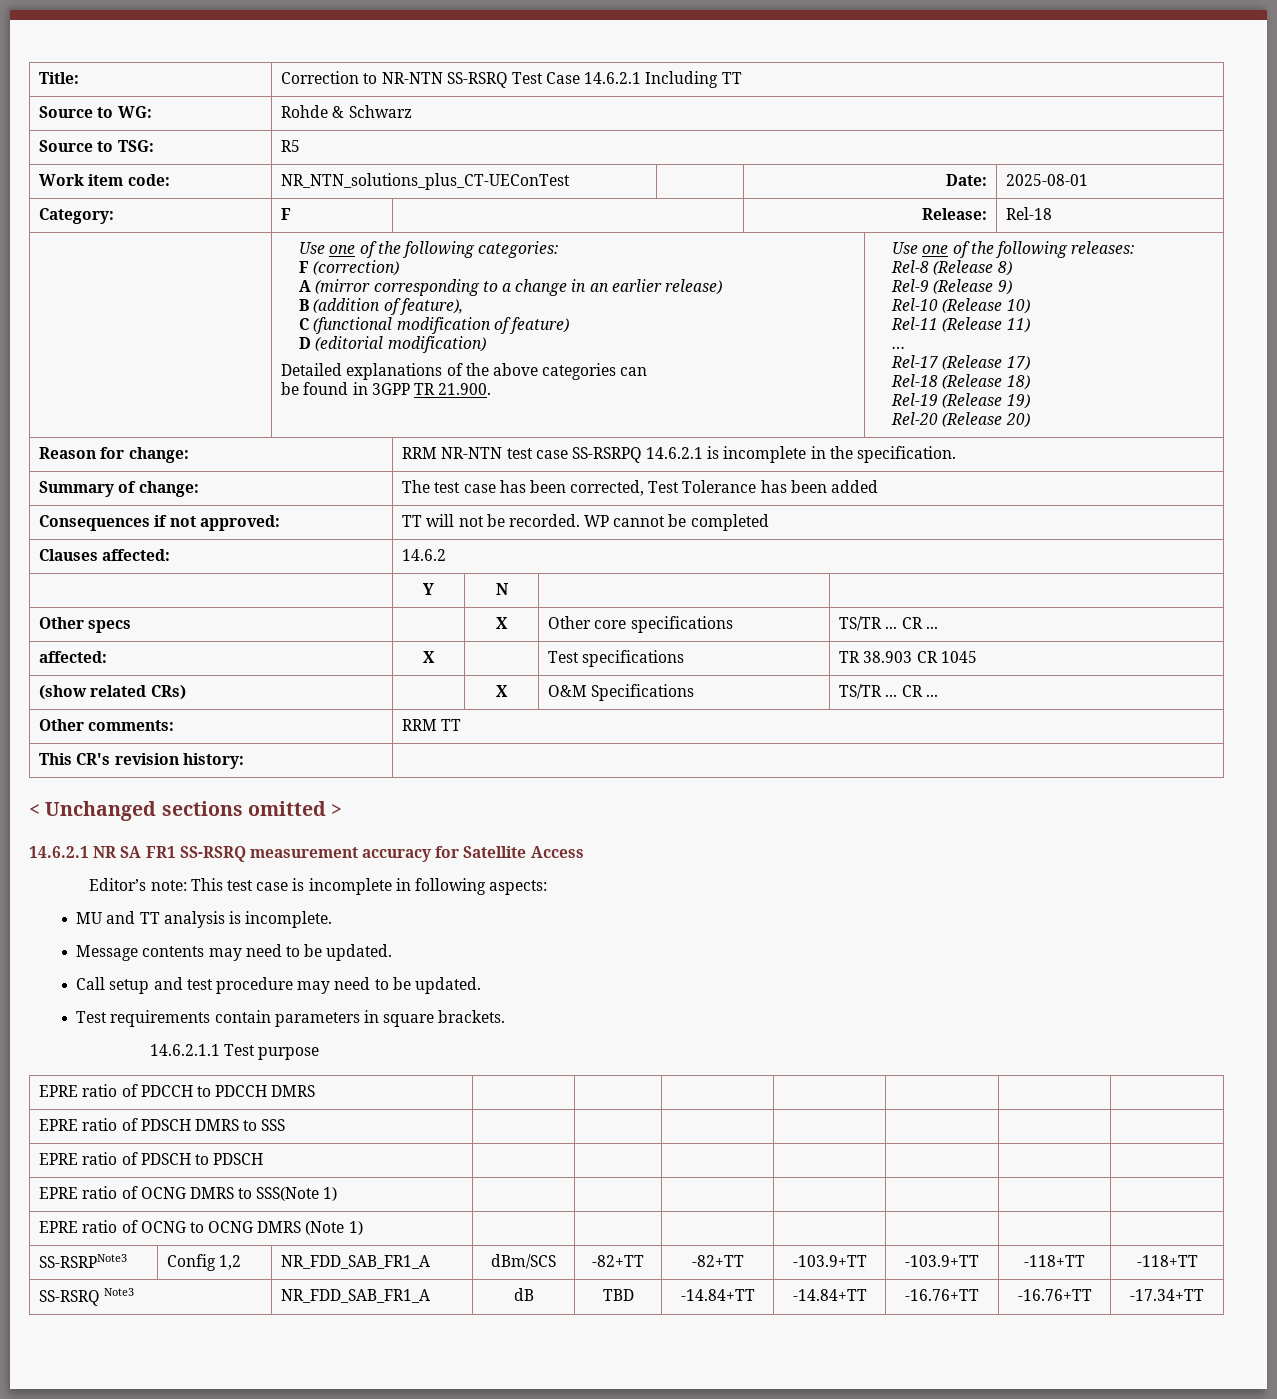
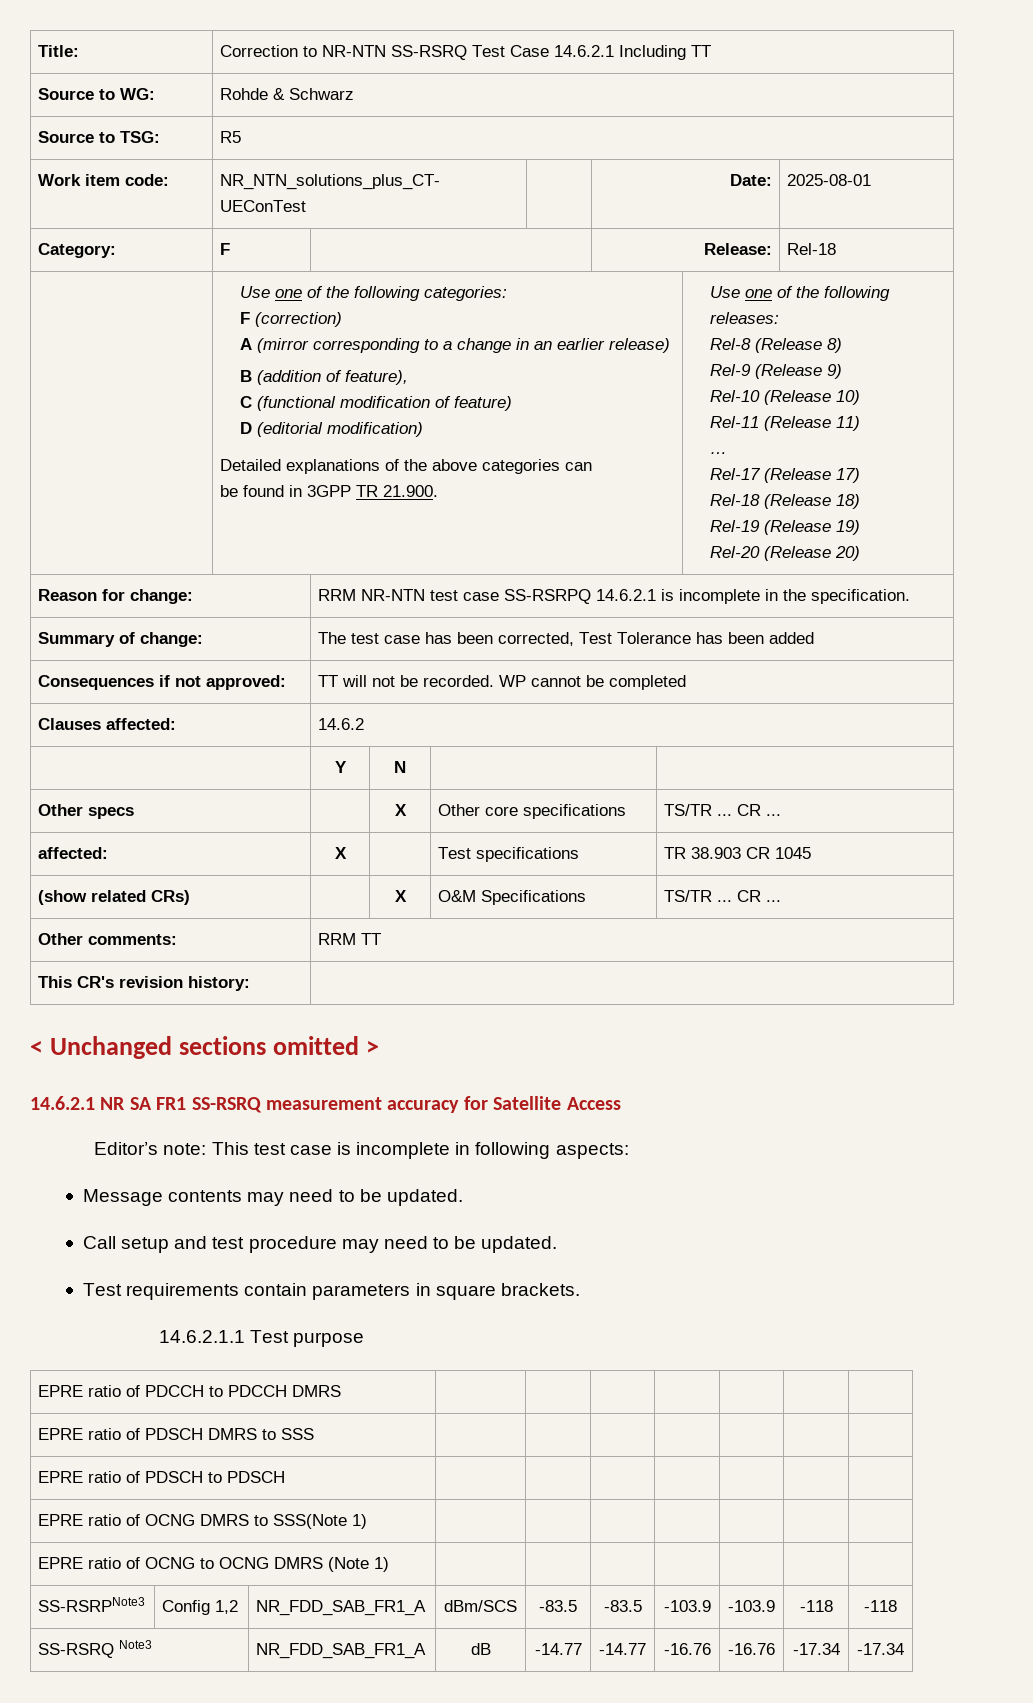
[76,911,333,928] // MU and TT analysis is incomplete. -> (629, 1151) none
[592,1255,644,1267] [691,1255,744,1267] [792,1255,867,1267] [905,1255,979,1267] [1024,1255,1085,1267] [1136,1255,1198,1267] [39,1288,135,1306] [281,1289,431,1303] [513,1288,534,1301] [602,1289,634,1301] [680,1289,755,1301] [792,1289,867,1301] [905,1289,979,1301] [1017,1289,1092,1301] [1130,1289,1204,1301] -82+TT | -82+TT | -103.9+TT | -103.9+TT | -118+TT | -118+TT // SS-RSRQ Note3 | NR_FDD_SAB_FR1_A | dB | TBD | -14.84+TT | -14.84+TT | -16.76+TT | -16.76+TT | -17.34+TT -> [539,1600,577,1612] [603,1600,642,1612] [663,1600,711,1612] [728,1600,775,1612] [799,1600,833,1612] [864,1600,897,1612] [38,1640,153,1658] [256,1643,427,1659] [470,1643,491,1655] [534,1643,582,1655] [599,1643,646,1655] [663,1643,711,1655] [728,1643,775,1655] [792,1643,840,1655] [857,1643,904,1655] -83.5 | -83.5 | -103.9 | -103.9 | -118 | -118 // SS-RSRQ Note3 | NR_FDD_SAB_FR1_A | dB | -14.77 | -14.77 | -16.76 | -16.76 | -17.34 | -17.34

